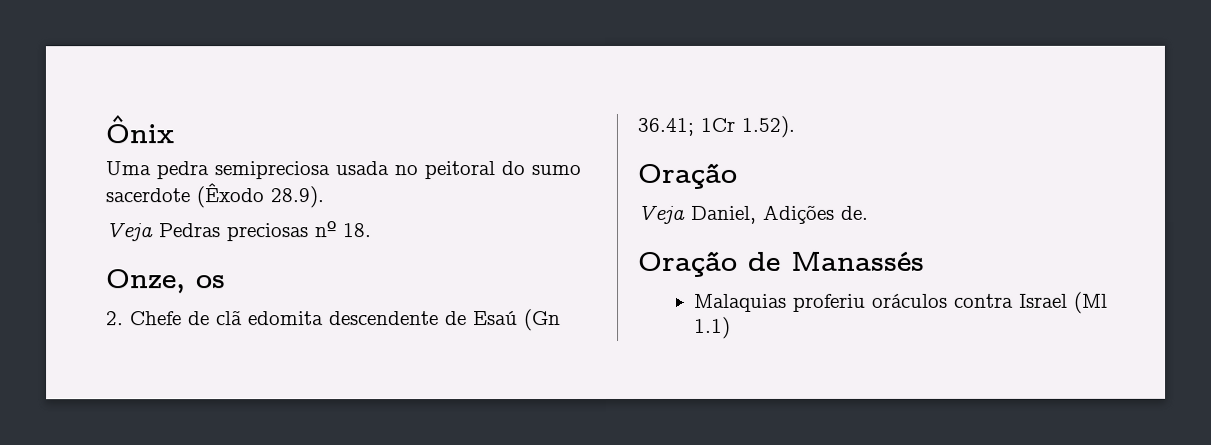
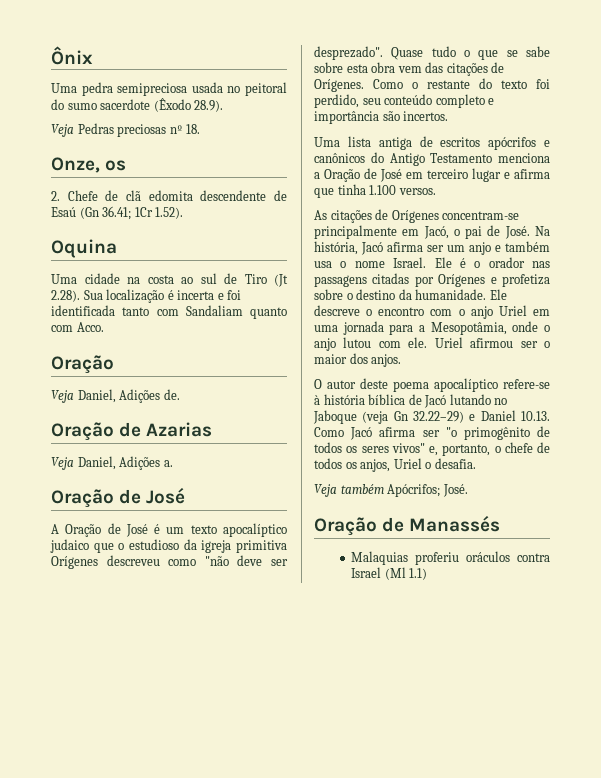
(795, 126) none -> [51,239,117,258] [51,273,288,287] [51,289,242,303] [51,305,287,319] [51,322,104,332] // Oquina // Uma cidade na costa ao sul de Tiro (Jt 2.28). Sua localização é incerta e foi identificada tanto com Sandaliam quanto com Acco.
(868, 212) none -> [51,422,213,441] [51,456,173,470] [51,488,186,508] [51,523,287,537] [50,539,287,553] [51,555,288,569] [314,46,550,60] [314,62,505,76] [314,78,550,92] [314,94,495,108] [314,111,449,124] [314,136,550,150] [314,152,550,166] [314,168,550,182] [314,184,436,198] [314,209,520,223] [314,225,550,239] [314,241,550,255] [314,257,550,268] [314,273,550,287] [314,289,507,300] [314,305,550,319] [314,321,550,335] [314,337,550,351] [314,353,402,367] [314,378,550,392] [314,394,508,408] [313,410,550,424] [314,426,550,440] [314,442,550,456] [314,458,476,472] [314,484,468,497] // Oração de Azarias // Veja Daniel, Adições a. // Oração de José // A Oração de José é um texto apocalíptico judaico que o estudioso da igreja primitiva Orígenes descreveu como "não deve ser desprezado". Quase tudo o que se sabe sobre esta obra vem das citações de Orígenes. Como o restante do texto foi perdido, seu conteúdo completo e importância são incertos. // Uma lista antiga de escritos apócrifos e canônicos do Antigo Testamento menciona a Oração de José em terceiro lugar e afirma que tinha 1.100 versos. // As citações de Orígenes concentram-se principalmente em Jacó, o pai de José. Na história, Jacó afirma ser um anjo e também usa o nome Israel. Ele é o orador nas passagens citadas por Orígenes e profetiza sobre o destino da humanidade. Ele descreve o encontro com o anjo Uriel em uma jornada para a Mesopotâmia, onde o anjo lutou com ele. Uriel afirmou ser o maior dos anjos. // O autor deste poema apocalíptico refere-se à história bíblica de Jacó lutando no Jaboque (veja Gn 32.22–29) e Daniel 10.13. Como Jacó afirma ser "o primogênito de todos os seres vivos" e, portanto, o chefe de todos os anjos, Uriel o desafia. // Veja também Apócrifos; José.

